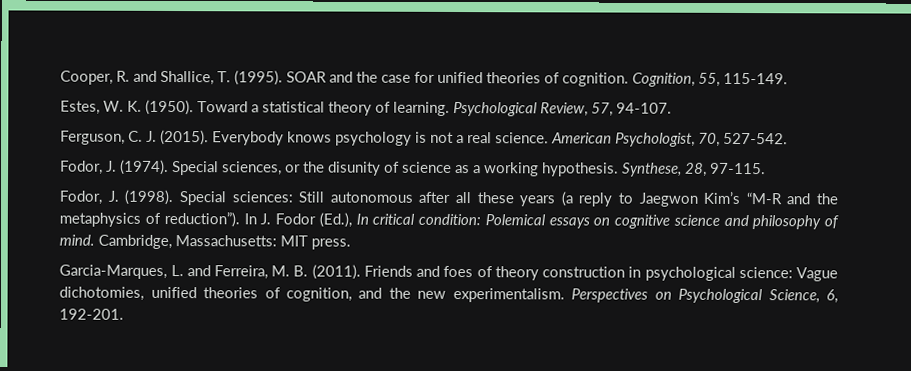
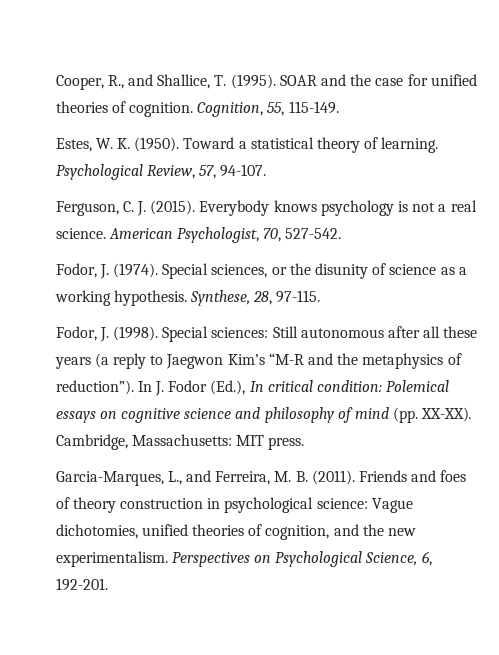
[116,70,131,82] R. -> [107,75,124,89] R.,
[59,234,96,246] mind. -> [354,407,473,423] mind (pp. XX-XX).
[170,265,184,277] L. -> [167,471,182,485] L.,

